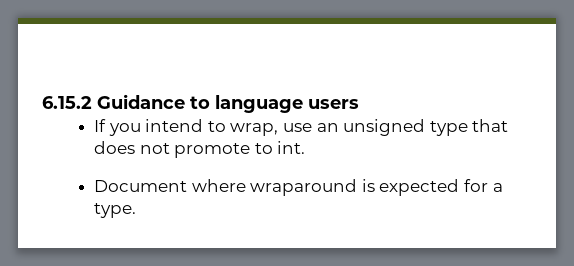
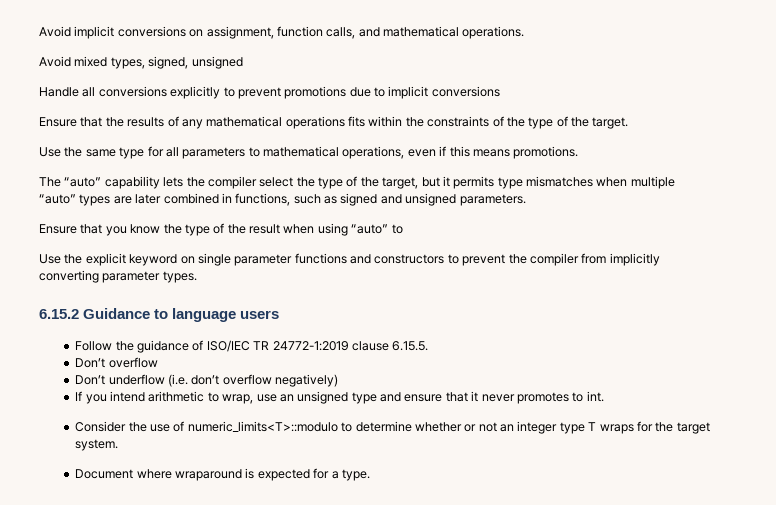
(42, 102) none -> [39,26,525,39] [39,56,243,69] [39,86,500,99] [39,116,629,129] [39,146,579,159] [39,176,675,189] [39,193,526,206] [39,223,403,236] [39,253,660,266] [39,270,197,283] Avoid implicit conversions on assignment, function calls, and mathematical operations. // Avoid mixed types, signed, unsigned // Handle all conversions explicitly to prevent promotions due to implicit conversions // Ensure that the results of any mathematical operations fits within the constraints of the type of the target. // Use the same type for all parameters to mathematical operations, even if this means promotions. // The “auto” capability lets the compiler select the type of the target, but it permits type mismatches when multiple “auto” types are later combined in functions, such as signed and unsigned parameters. // Ensure that you know the type of the result when using “auto” to // Use the explicit keyword on single parameter functions and constructors to prevent the compiler from implicitly converting parameter types. //
(359, 104) none -> [75,340,429,353] [75,357,158,368] [75,374,339,387] // Follow the guidance of ISO/IEC TR 24772-1:2019 clause 6.15.5. // Don’t overflow // Don’t underflow (i.e. don’t overflow negatively)
(204, 125) none -> [148,391,205,402] arithmetic
[472,119,509,132] [93,141,306,158] that does not promote to int. -> [380,391,604,404] [75,421,710,434] [75,439,119,451] and ensure that it never promotes to int. // Consider the use of numeric_limits<T>::modulo to determine whether or not an integer type T wraps for the target system.

